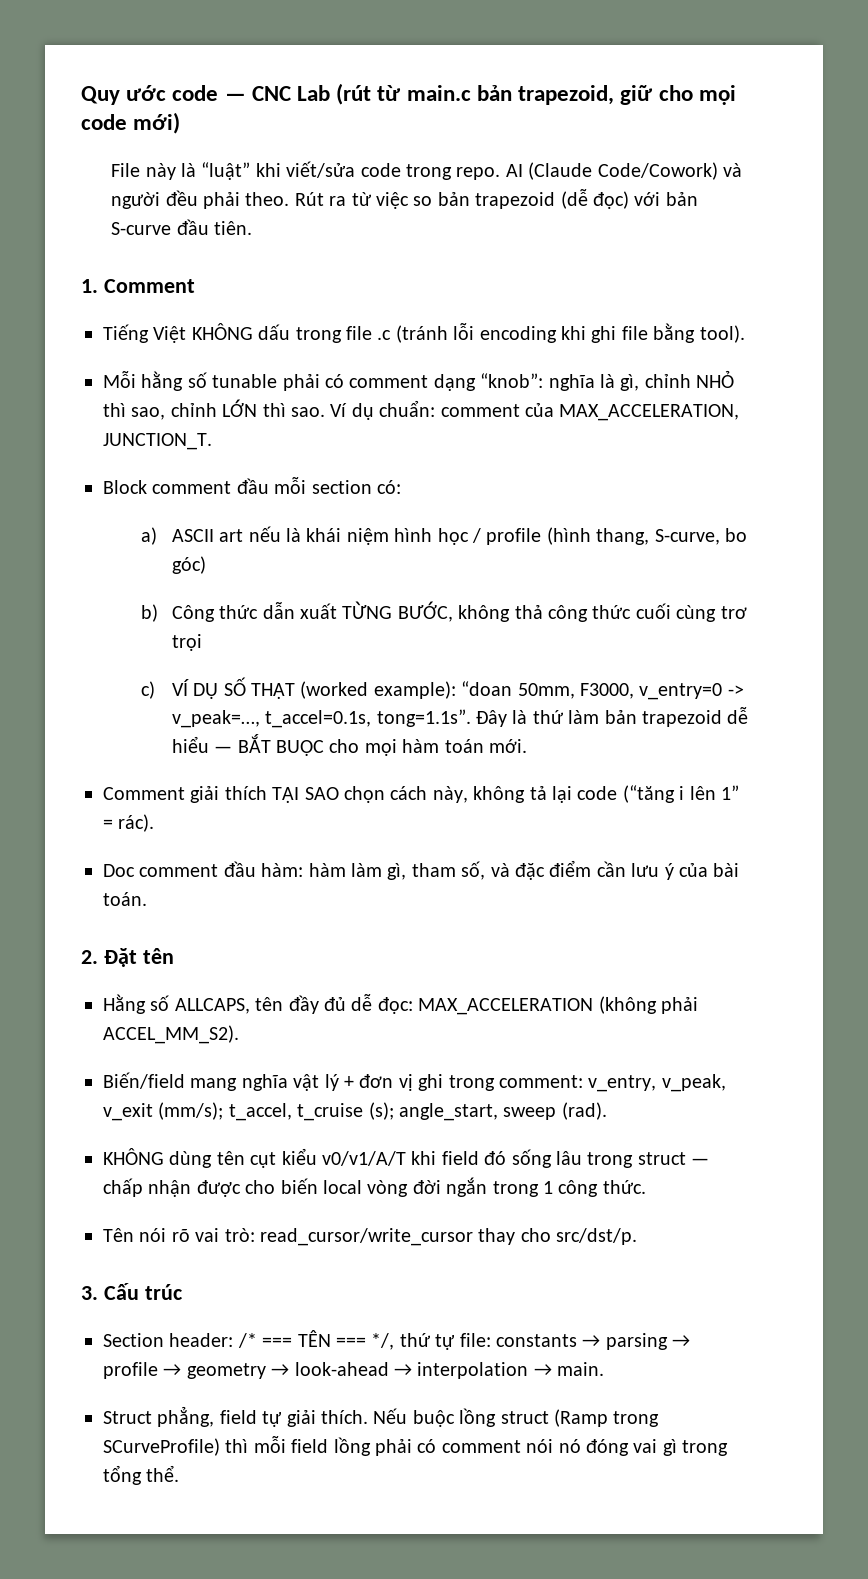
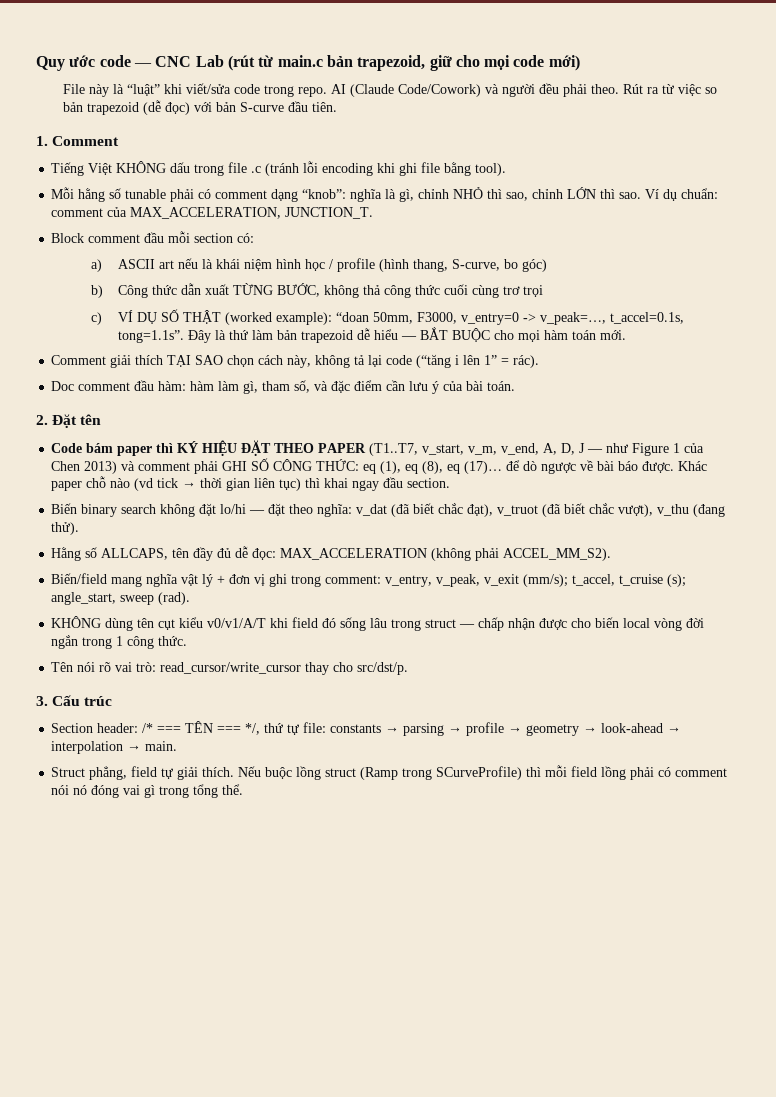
(174, 956) none -> [51,440,705,456] [51,458,708,474] [51,476,451,491] [51,503,726,517] [51,522,80,535] // Code bám paper thì KÝ HIỆU ĐẶT THEO PAPER (T1..T7, v_start, v_m, v_end, A, D, J — như Figure 1 của Chen 2013) và comment phải GHI SỐ CÔNG THỨC: eq (1), eq (8), eq (17)… để dò ngược về bài báo được. Khác paper chỗ nào (vd tick → thời gian liên tục) thì khai ngay đầu section. // Biến binary search không đặt lo/hi — đặt theo nghĩa: v_dat (đã biết chắc đạt), v_truot (đã biết chắc vượt), v_thu (đang thử).

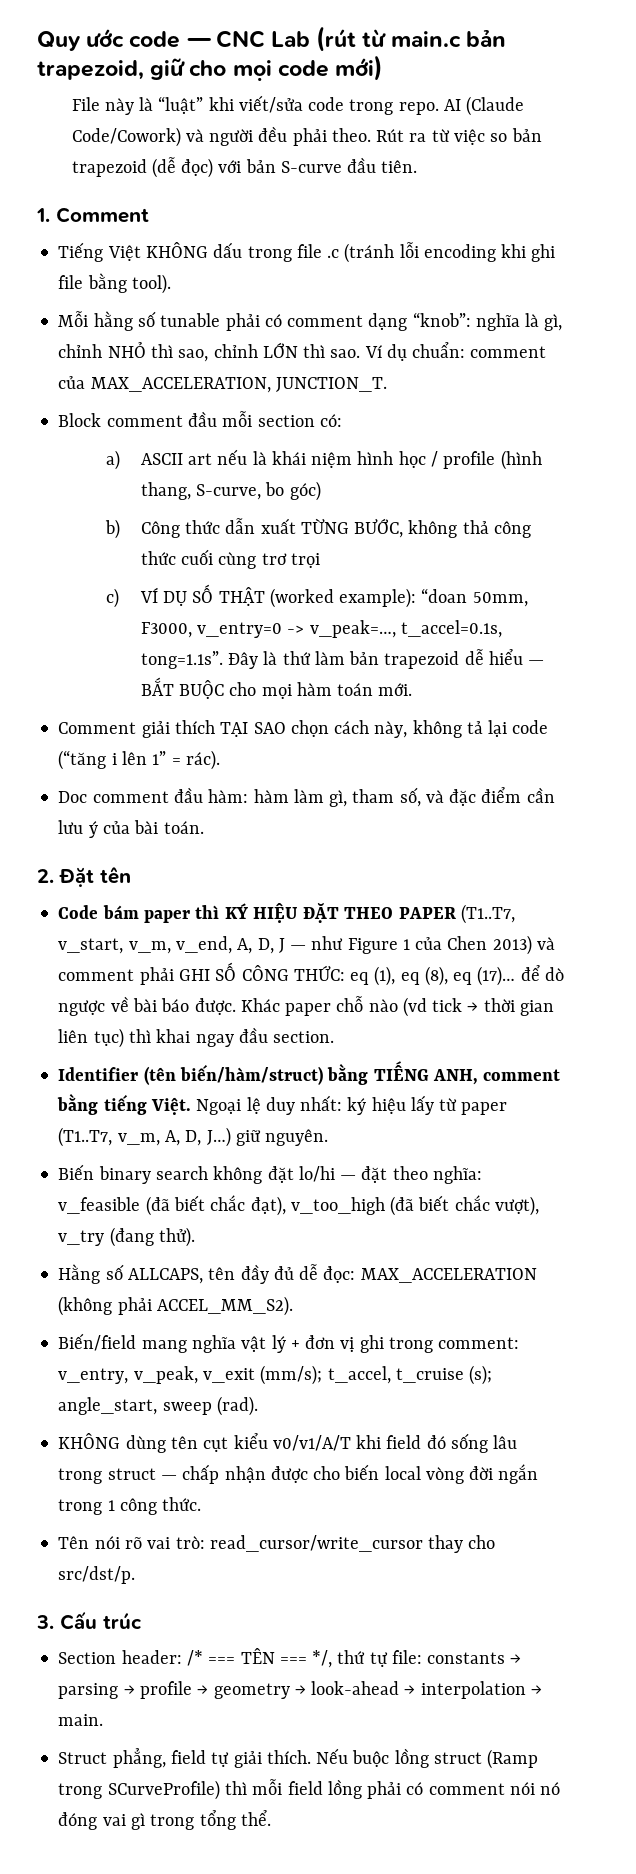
(451, 483) none -> [58,1061,561,1085] [57,1094,508,1115] [58,1127,329,1147] // Identifier (tên biến/hàm/struct) bằng TIẾNG ANH, comment bằng tiếng Việt. Ngoại lệ duy nhất: ký hiệu lấy từ paper (T1..T7, v_m, A, D, J…) giữ nguyên.
[356,504,388,516] v_dat -> [58,1197,141,1214] v_feasible
[497,505,539,516] v_truot -> [290,1197,385,1215] v_too_high
[657,504,690,516] v_thu -> [58,1230,105,1246] v_try

